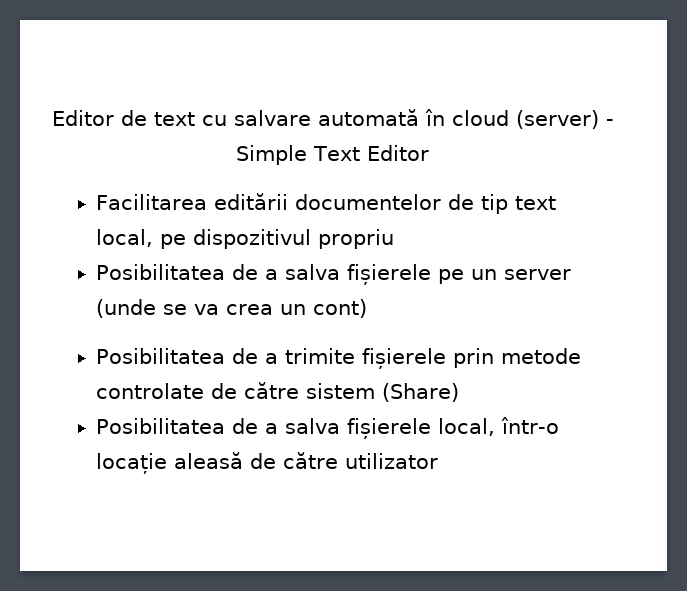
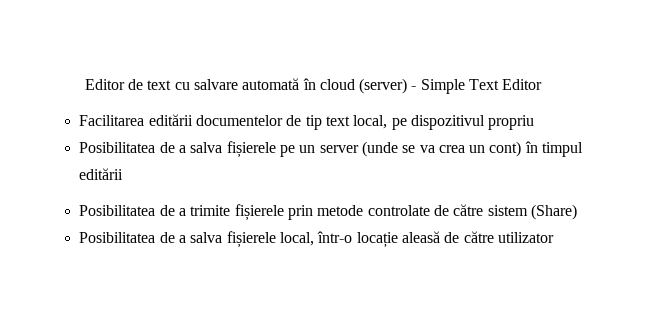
(368, 308) none -> [524,141,584,157] [79,168,124,180] în timpul editării

